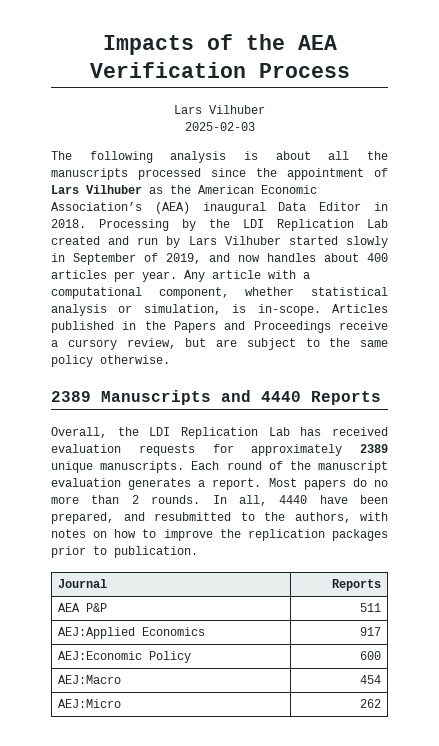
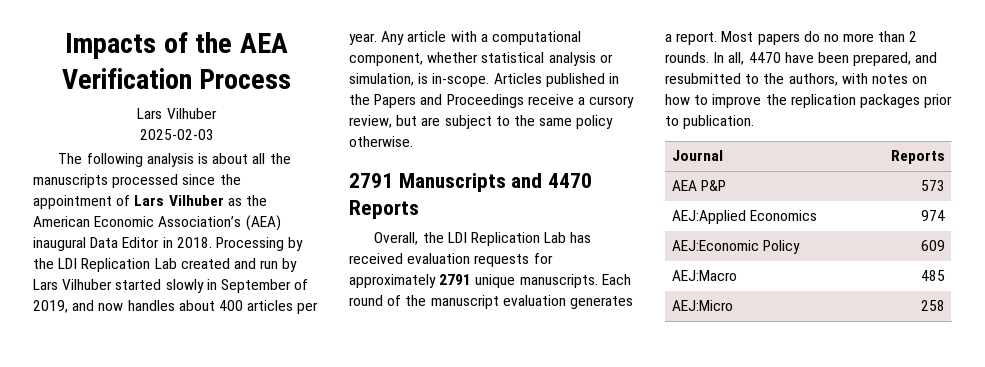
[51,391,91,402] 2389 -> [349,173,393,188] 2791
[261,391,301,402] 4440 -> [548,173,593,188] 4470
[360,444,388,453] 2389 -> [439,274,472,285] 2791
[279,495,308,504] 4440 -> [748,52,781,63] 4470
[359,603,381,612] 511 -> [920,180,945,191] 573
[359,627,381,636] 917 -> [920,210,945,221] 974
[359,651,381,660] 600 -> [920,240,945,251] 609
[359,675,381,684] 454 -> [920,270,945,281] 485
[359,699,381,708] 262 -> [920,300,945,311] 258

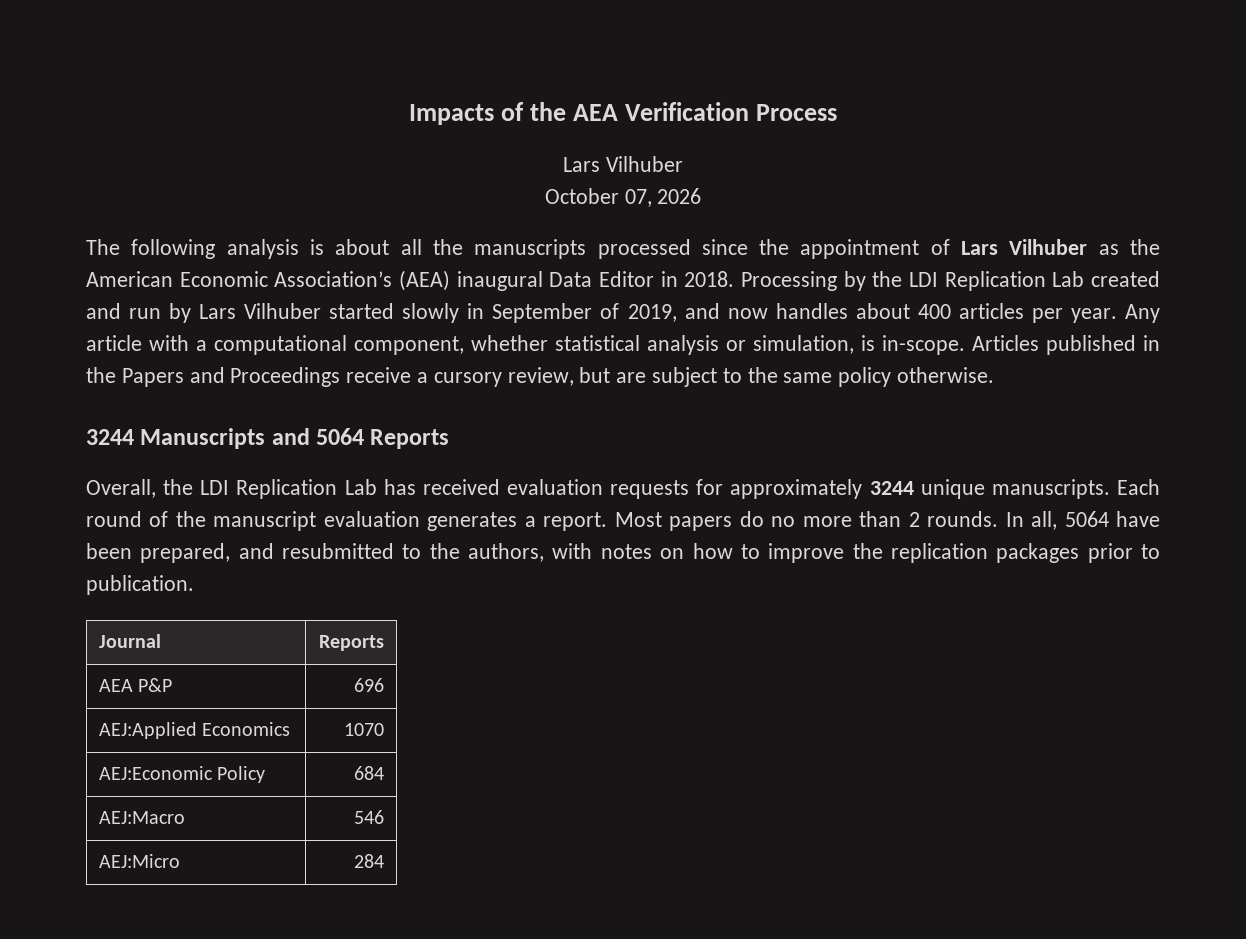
[139,129,214,140] 2025-02-03 -> [544,188,702,207] October 07, 2026
[349,173,393,188] 2791 -> [86,429,134,445] 3244
[548,173,593,188] 4470 -> [316,428,365,445] 5064
[439,274,472,285] 2791 -> [869,481,914,495] 3244
[748,52,781,63] 4470 -> [1064,511,1109,527] 5064
[920,180,945,191] 573 -> [354,678,385,692] 696
[920,210,945,221] 974 -> [344,723,385,736] 1070
[920,240,945,251] 609 -> [354,766,385,780] 684
[920,270,945,281] 485 -> [354,810,385,824] 546
[920,300,945,311] 258 -> [354,854,385,868] 284

